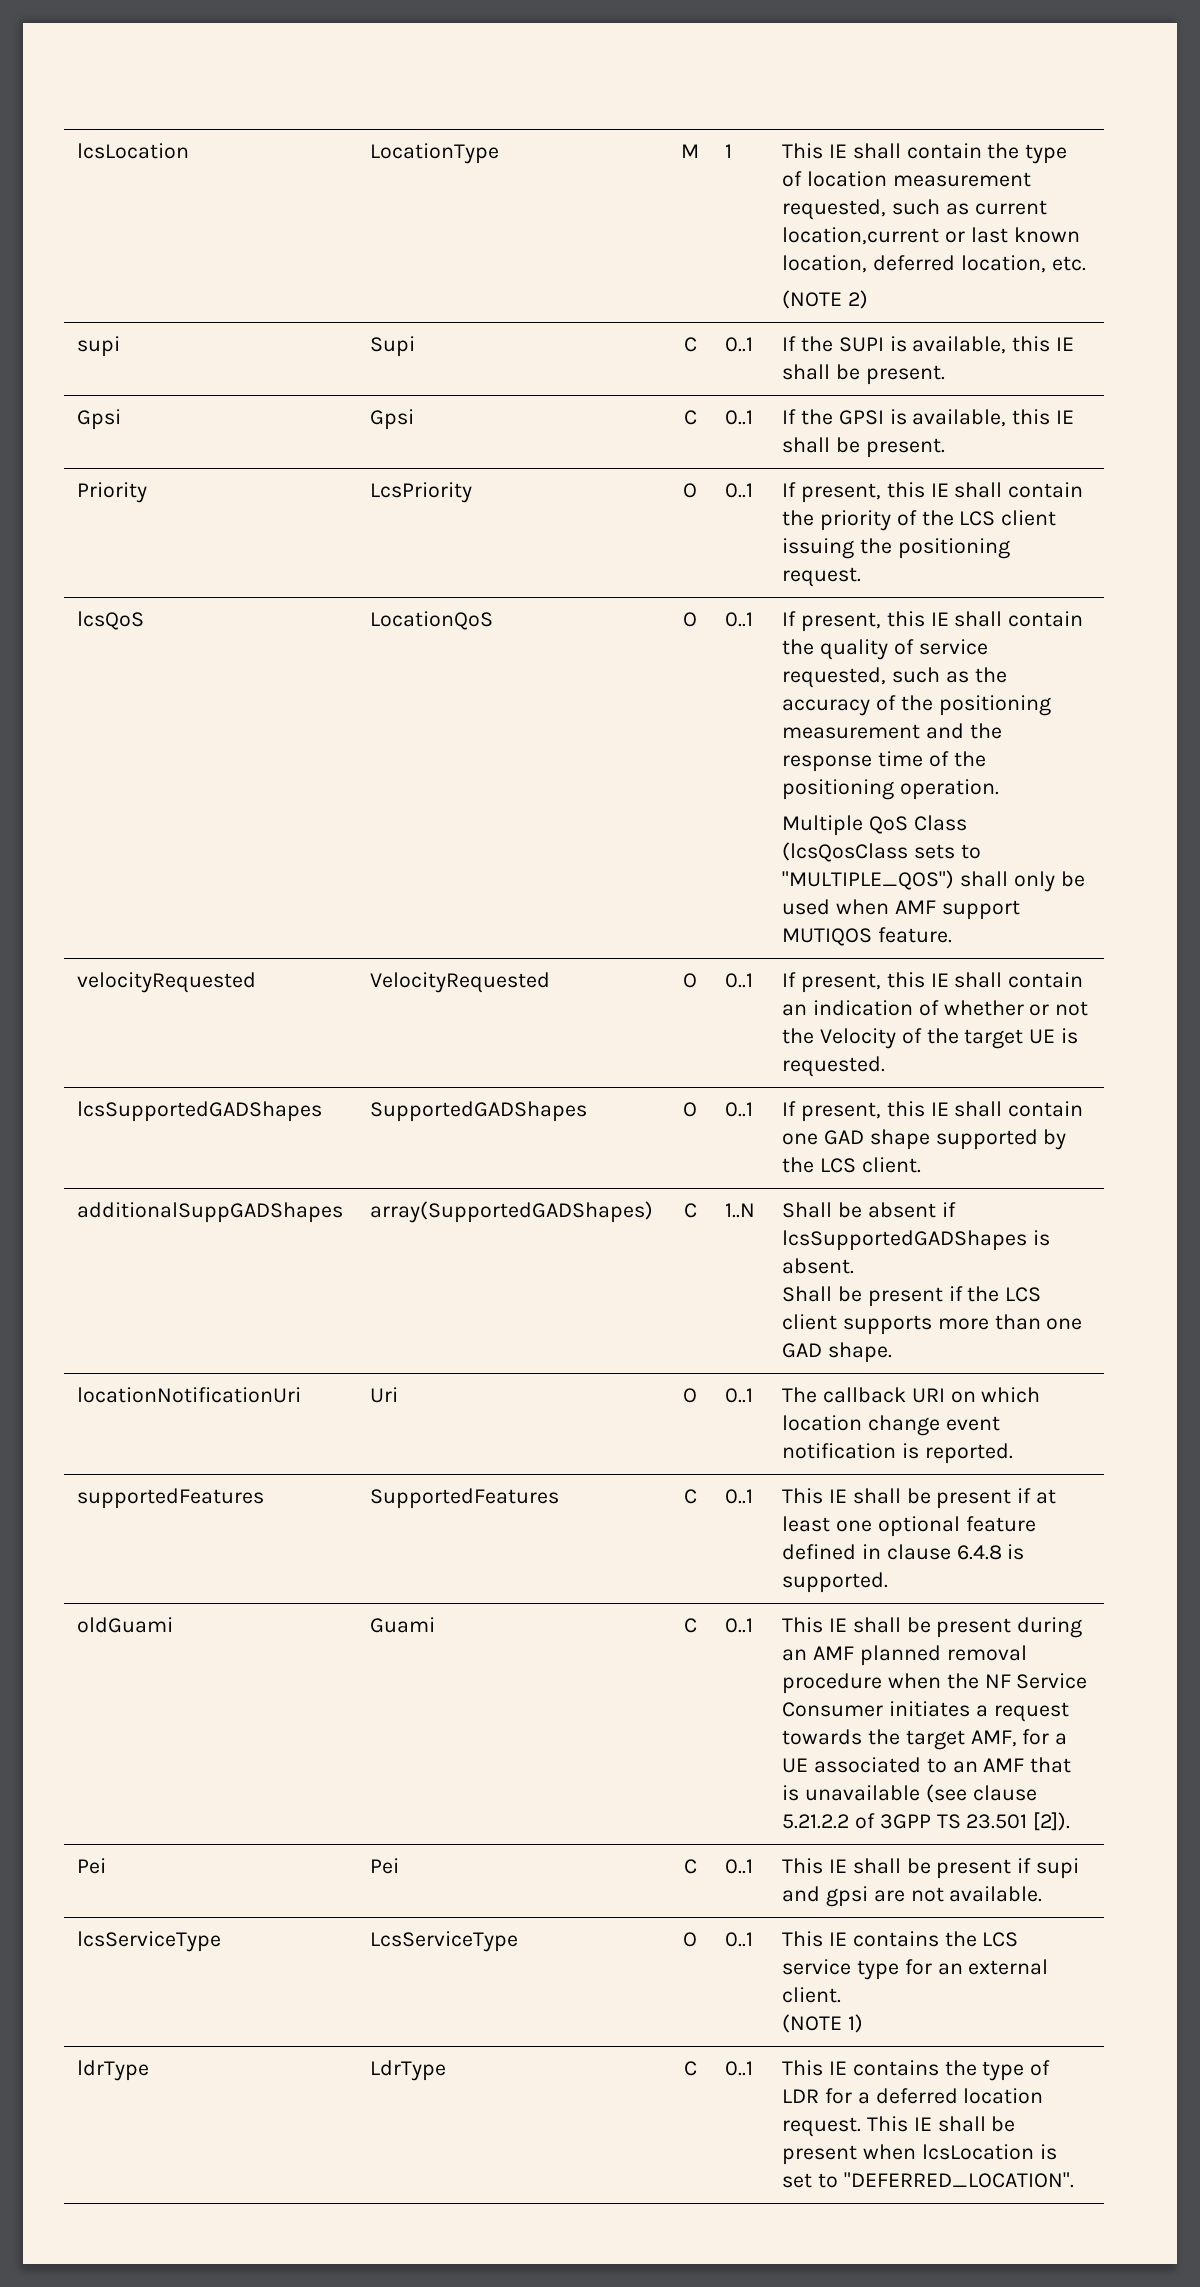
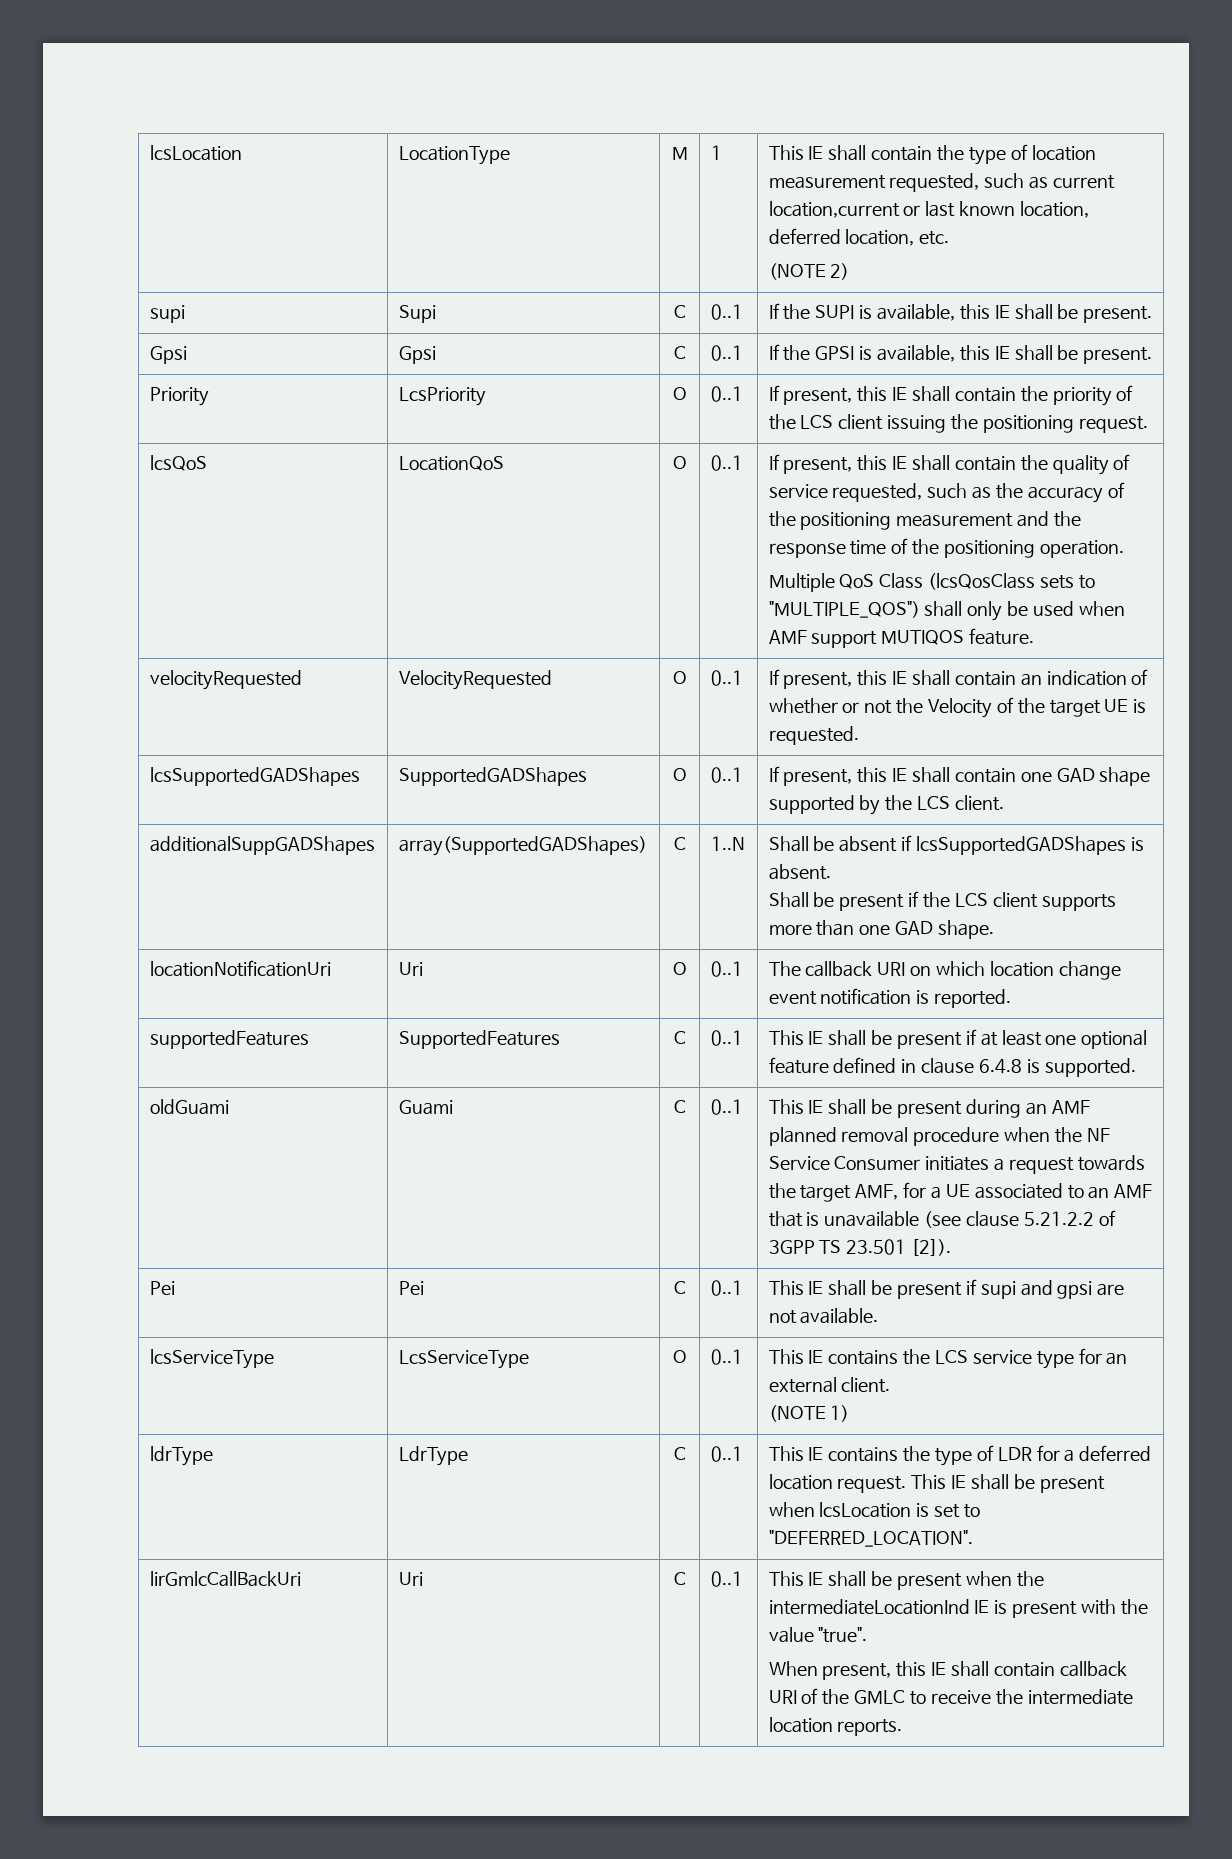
(1074, 2180) none -> [149,1571,301,1587] [398,1572,423,1586] [673,1572,686,1585] [710,1571,743,1587] [768,1571,1044,1590] [768,1599,1148,1618] [768,1627,868,1643] [768,1661,1127,1680] [768,1688,1133,1705] [768,1717,903,1736] // lirGmlcCallBackUri | Uri | C | 0..1 | This IE shall be present when the intermediateLocationInd IE is present with the value "true". // When present, this IE shall contain callback URI of the GMLC to receive the intermediate location reports.

